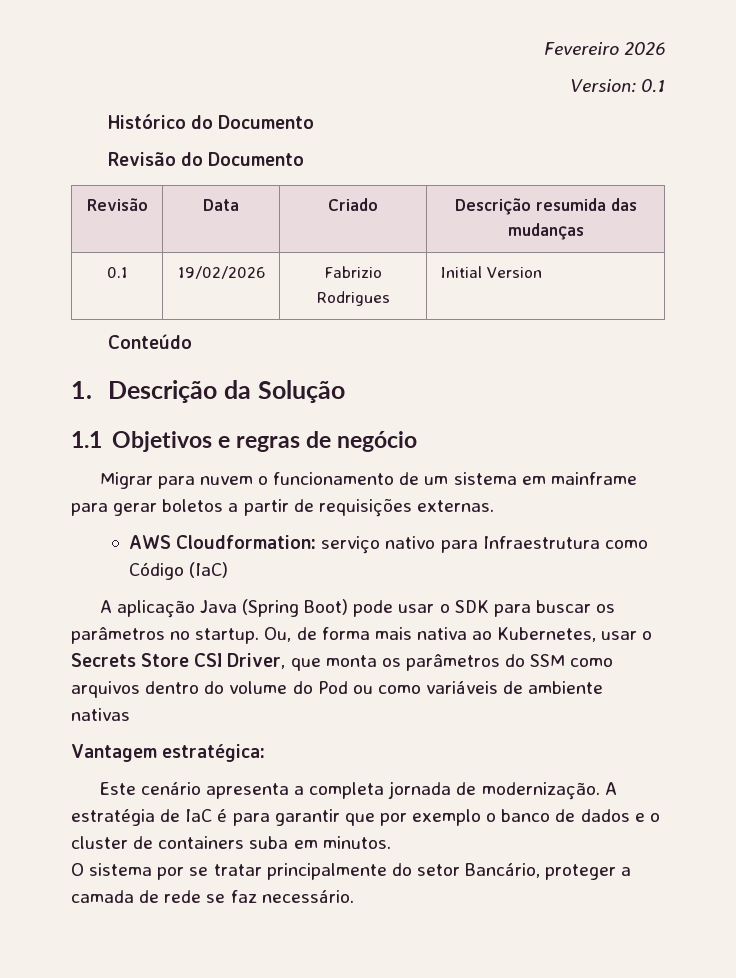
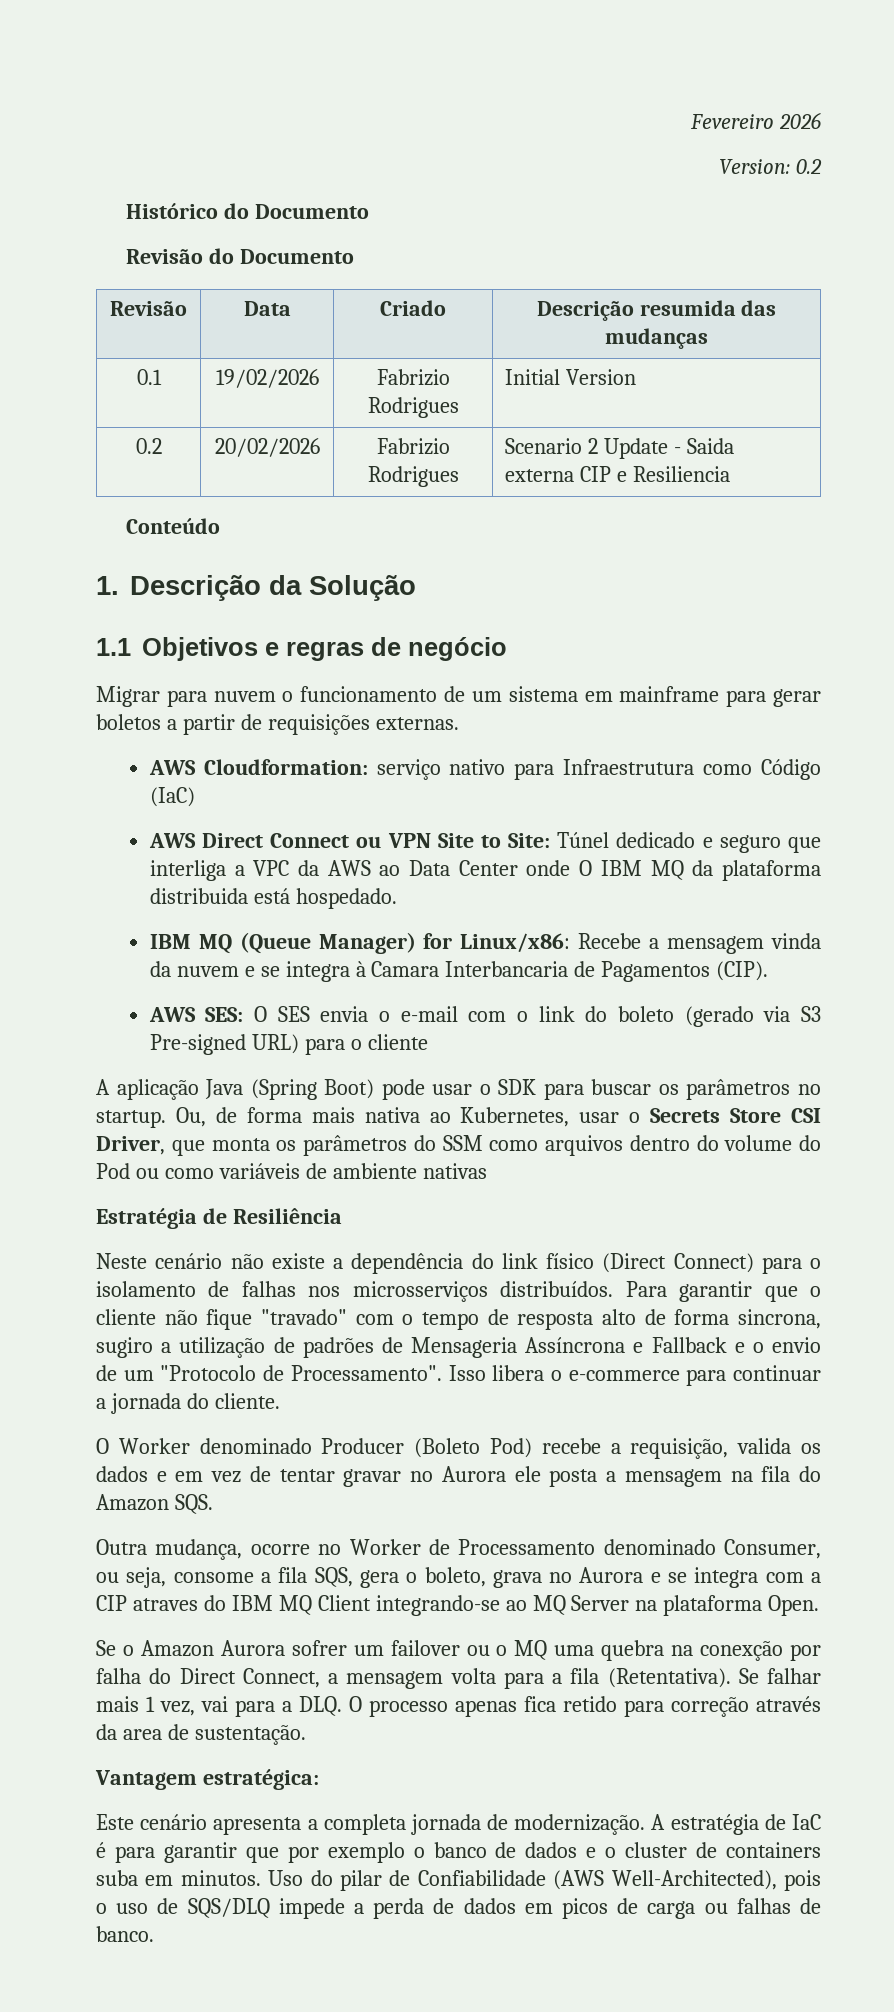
[641,79,665,93] 0.1 -> [796,159,822,174] 0.2
(542, 272) none -> [135,438,162,454] [214,438,320,457] [376,438,450,455] [367,466,459,487] [505,438,735,459] [505,466,731,482] // 0.2 | 20/02/2026 | Fabrizio Rodrigues | Scenario 2 Update - Saida externa CIP e Resiliencia
(229, 570) none -> [148,832,822,853] [149,860,822,881] [149,888,397,909] [149,932,821,954] [149,961,769,982] [148,1006,821,1027] [149,1034,428,1055] // AWS Direct Connect ou VPN Site to Site: Túnel dedicado e seguro que interliga a VPC da AWS ao Data Center onde O IBM MQ da plataforma distribuida está hospedado. // IBM MQ (Queue Manager) for Linux/x86: Recebe a mensagem vinda da nuvem e se integra à Camara Interbancaria de Pagamentos (CIP). // AWS SES: O SES envia o e-mail com o link do boleto (gerado via S3 Pre-signed URL) para o cliente
(130, 714) none -> [96,1208,342,1229] [96,1253,821,1274] [96,1281,821,1302] [96,1309,821,1330] [96,1337,821,1358] [96,1365,821,1386] [96,1393,280,1414] [96,1438,821,1459] [96,1466,822,1487] [96,1494,213,1514] [96,1539,821,1560] [96,1567,821,1588] [96,1595,820,1616] [96,1640,822,1661] [96,1668,821,1689] [96,1696,821,1717] [96,1724,306,1745] // Estratégia de Resiliência // Neste cenário não existe a dependência do link físico (Direct Connect) para o isolamento de falhas nos microsserviços distribuídos. Para garantir que o cliente não fique "travado" com o tempo de resposta alto de forma sincrona, sugiro a utilização de padrões de Mensageria Assíncrona e Fallback e o envio de um "Protocolo de Processamento". Isso libera o e-commerce para continuar a jornada do cliente. // O Worker denominado Producer (Boleto Pod) recebe a requisição, valida os dados e em vez de tentar gravar no Aurora ele posta a mensagem na fila do Amazon SQS. // Outra mudança, ocorre no Worker de Processamento denominado Consumer, ou seja, consome a fila SQS, gera o boleto, grava no Aurora e se integra com a CIP atraves do IBM MQ Client integrando-se ao MQ Server na plataforma Open. // Se o Amazon Aurora sofrer um failover ou o MQ uma quebra na conexção por falha do Direct Connect, a mensagem volta para a fila (Retentativa). Se falhar mais 1 vez, vai para a DLQ. O processo apenas fica retido para correção através da area de sustentação.
[71,863,632,880] [71,890,354,903] // O sistema por se tratar principalmente do setor Bancário, proteger a camada de rede se faz necessário. -> [268,1870,821,1891] [96,1898,822,1919] [96,1926,154,1942] Uso do pilar de Confiabilidade (AWS Well-Architected), pois o uso de SQS/DLQ impede a perda de dados em picos de carga ou falhas de banco.

